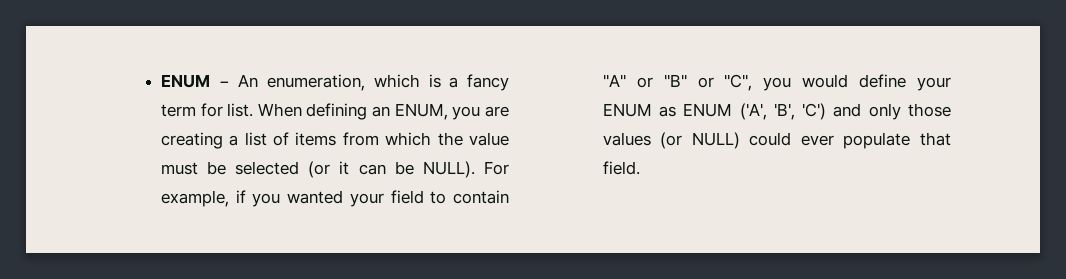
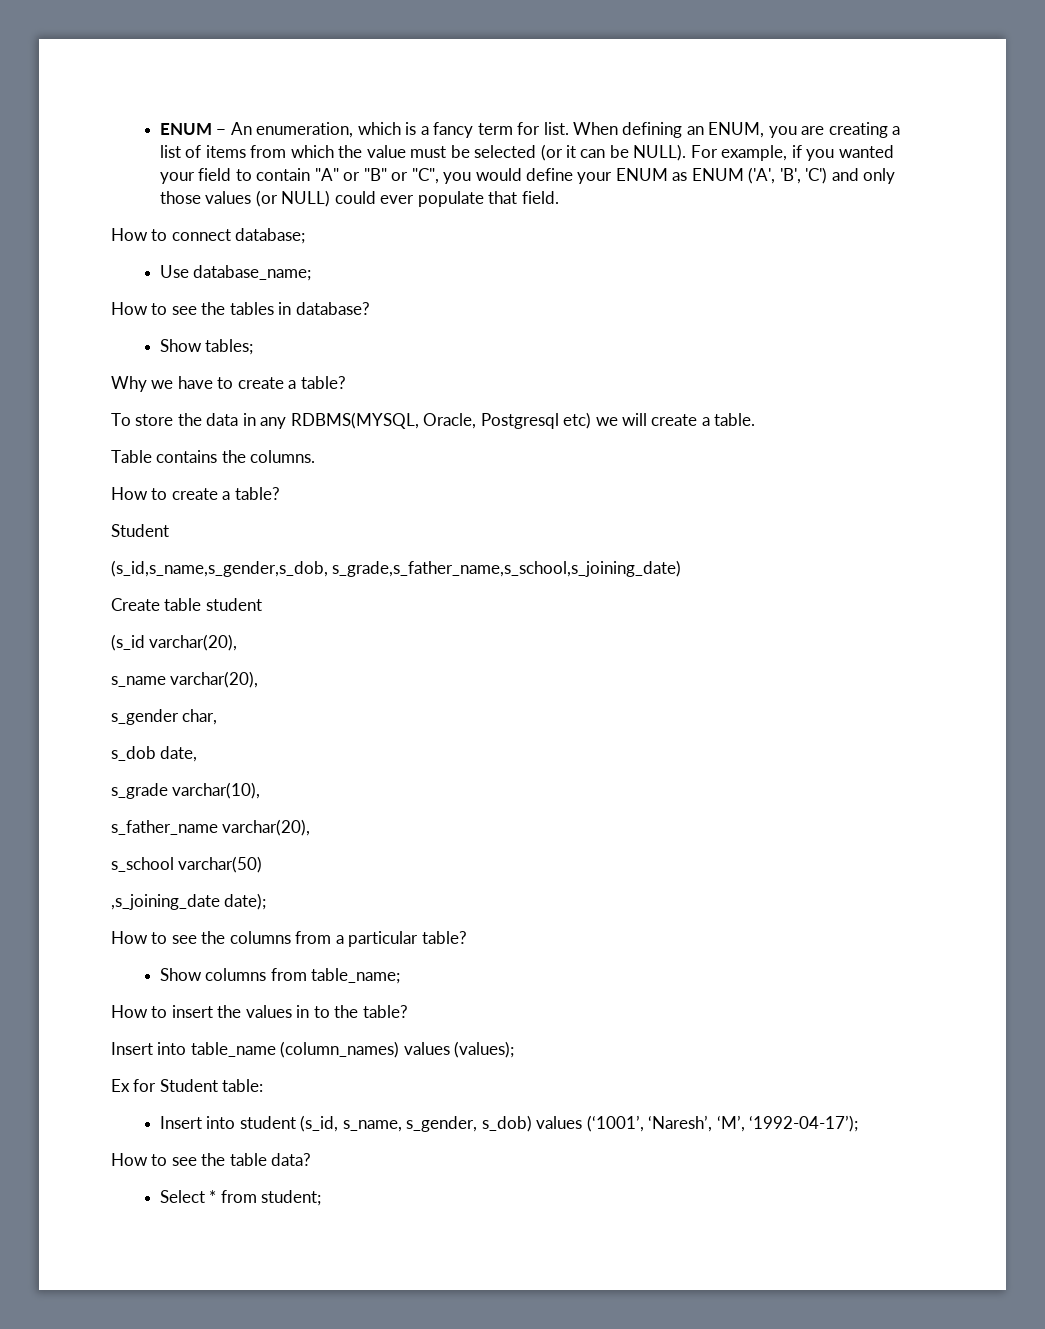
(640, 168) none -> [111,228,306,244] [160,265,312,281] [111,302,370,315] [160,339,254,355] [111,376,346,392] [111,412,756,429] [111,450,316,463] [111,487,280,500] [111,524,169,537] [111,560,682,577] [111,598,262,611] [111,634,238,651] [111,671,259,688] [111,709,218,725] [111,746,198,762] [111,782,261,799] [111,819,311,836] [111,856,263,873] [111,893,267,910] [111,931,467,947] [160,968,401,984] [111,1005,408,1018] [111,1041,515,1058] [111,1079,264,1092] [160,1115,859,1132] [111,1153,312,1166] [160,1190,322,1206] // How to connect database; // Use database_name; // How to see the tables in database? // Show tables; // Why we have to create a table? // To store the data in any RDBMS(MYSQL, Oracle, Postgresql etc) we will create a table. // Table contains the columns. // How to create a table? // Student // (s_id,s_name,s_gender,s_dob, s_grade,s_father_name,s_school,s_joining_date) // Create table student // (s_id varchar(20), // s_name varchar(20), // s_gender char, // s_dob date, // s_grade varchar(10), // s_father_name varchar(20), // s_school varchar(50) // ,s_joining_date date); // How to see the columns from a particular table? // Show columns from table_name; // How to insert the values in to the table? // Insert into table_name (column_names) values (values); // Ex for Student table: // Insert into student (s_id, s_name, s_gender, s_dob) values (‘1001’, ‘Naresh’, ‘M’, ‘1992-04-17’); // How to see the table data? // Select * from student;

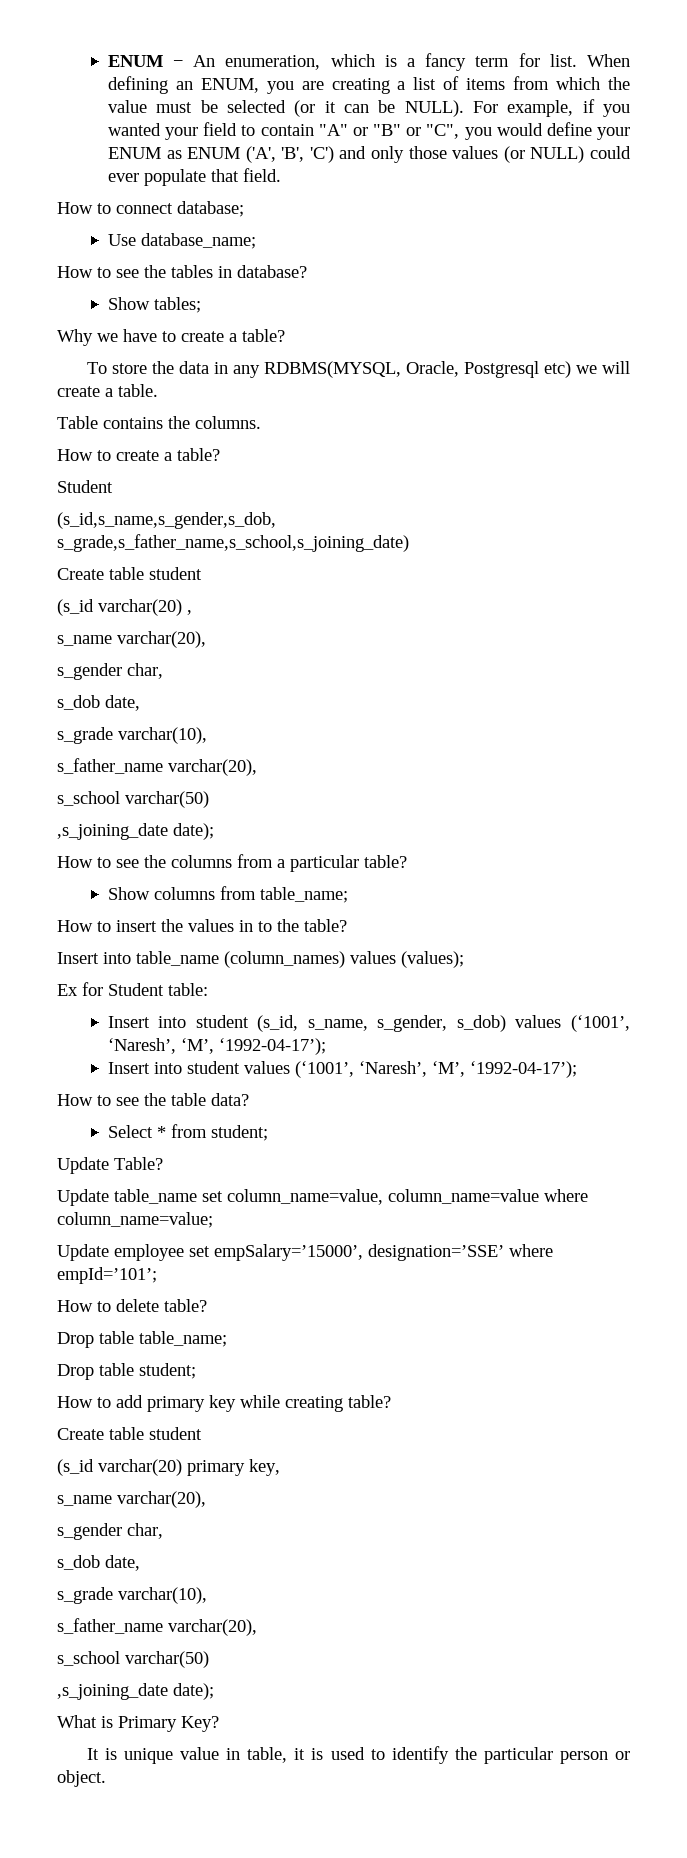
[149,634,238,651] varchar(20), -> [98,599,192,616] varchar(20) ,
(859, 1123) none -> [107,1061,577,1078] // Insert into student values (‘1001’, ‘Naresh’, ‘M’, ‘1992-04-17’);
(322, 1198) none -> [57,1157,163,1174] [57,1189,588,1206] [57,1212,213,1228] [57,1244,553,1261] [57,1267,157,1284] [57,1299,207,1312] [57,1331,227,1348] [57,1363,196,1380] [57,1395,391,1412] [57,1427,202,1440] [57,1459,280,1476] [57,1491,206,1508] [57,1523,163,1540] [57,1555,140,1571] [57,1587,207,1604] [57,1618,257,1636] [57,1651,209,1668] [57,1683,214,1700] [57,1715,219,1732] [86,1746,630,1764] [57,1770,106,1787] // Update Table? // Update table_name set column_name=value, column_name=value where column_name=value; // Update employee set empSalary=’15000’, designation=’SSE’ where empId=’101’; // How to delete table? // Drop table table_name; // Drop table student; // How to add primary key while creating table? // Create table student // (s_id varchar(20) primary key, // s_name varchar(20), // s_gender char, // s_dob date, // s_grade varchar(10), // s_father_name varchar(20), // s_school varchar(50) // ,s_joining_date date); // What is Primary Key? // It is unique value in table, it is used to identify the particular person or object.

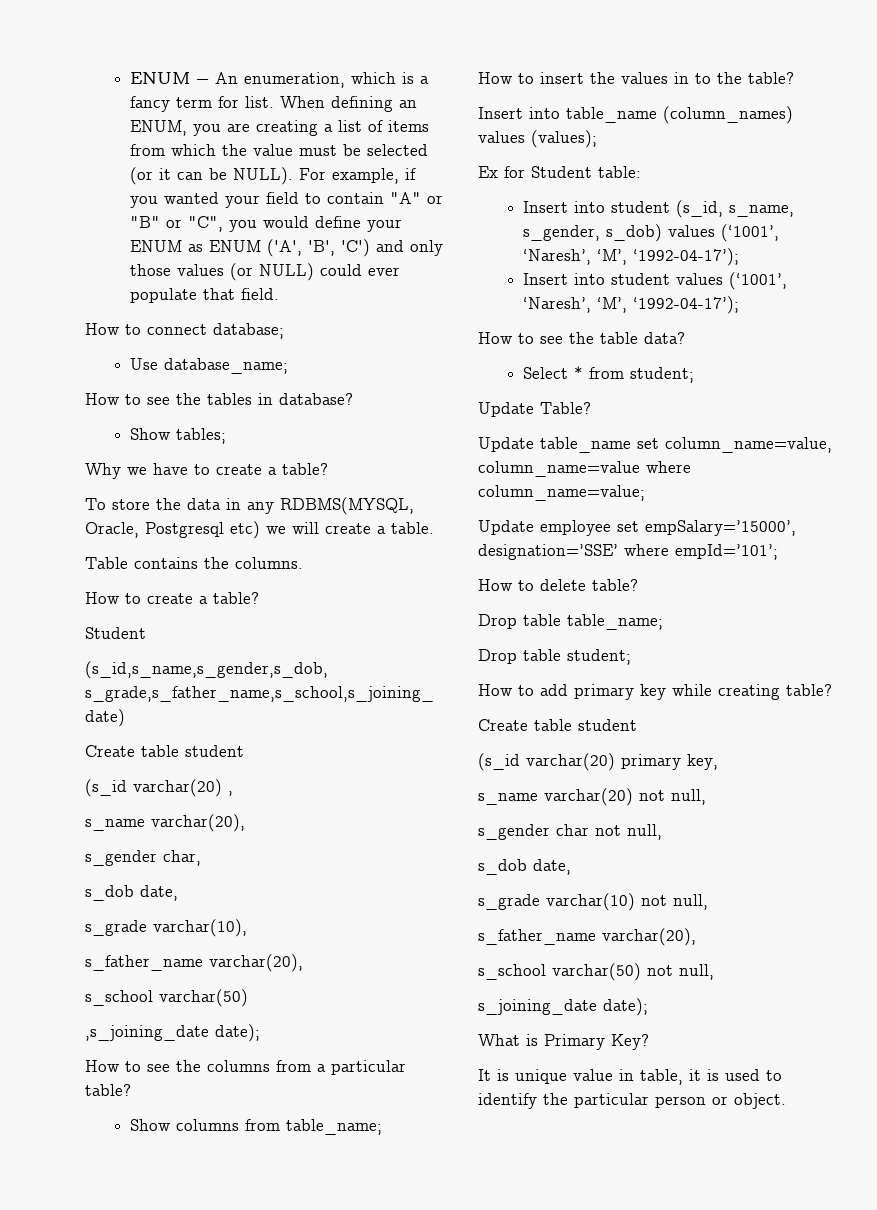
[117,1491,206,1508] [57,1523,163,1540] [57,1555,140,1571] [57,1587,207,1604] [57,1618,257,1636] [57,1651,209,1668] [57,1683,168,1700] varchar(20), // s_gender char, // s_dob date, // s_grade varchar(10), // s_father_name varchar(20), // s_school varchar(50) // ,s_joining_date -> [544,788,706,806] [478,824,662,840] [478,859,571,875] [478,893,708,911] [478,928,696,946] [478,963,714,981] [478,999,597,1015] varchar(20) not null, // s_gender char not null, // s_dob date, // s_grade varchar(10) not null, // s_father_name varchar(20), // s_school varchar(50) not null, // s_joining_date

